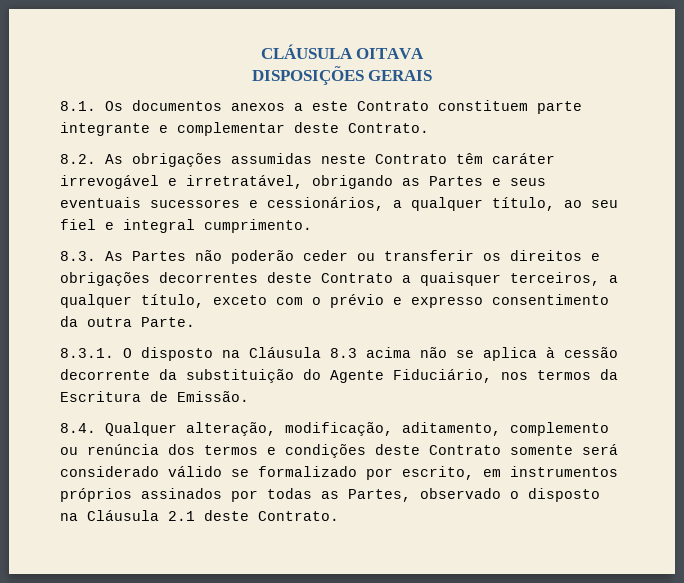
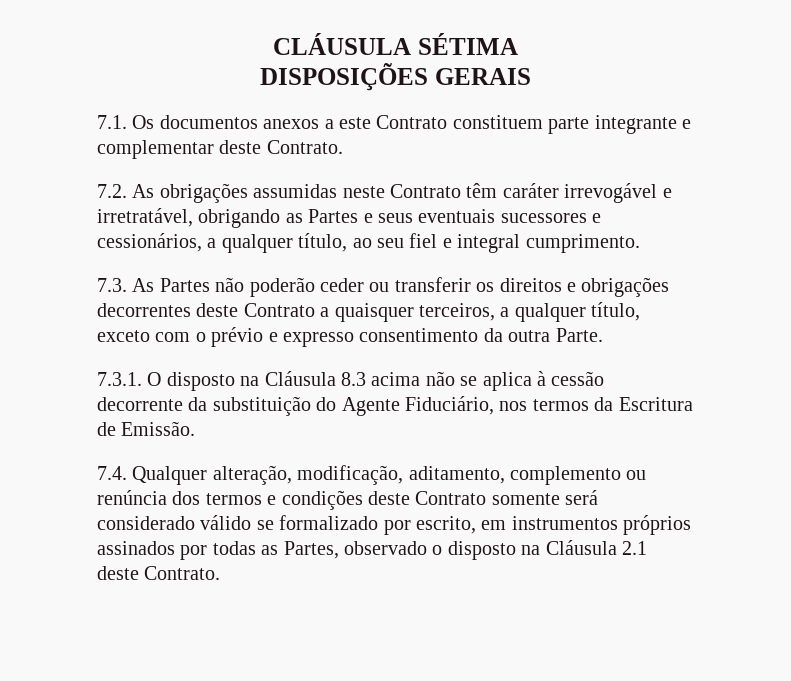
[356,48,425,59] OITAVA -> [417,33,518,55] SÉTIMA
[60,101,96,111] 8.1. -> [97,115,127,129] 7.1.
[60,154,96,164] 8.2. -> [97,184,127,198] 7.2.
[60,251,96,261] 8.3. -> [97,278,127,292] 7.3.
[60,348,114,358] 8.3.1. -> [97,372,142,386] 7.3.1.
[60,423,96,433] 8.4. -> [97,466,127,480] 7.4.

